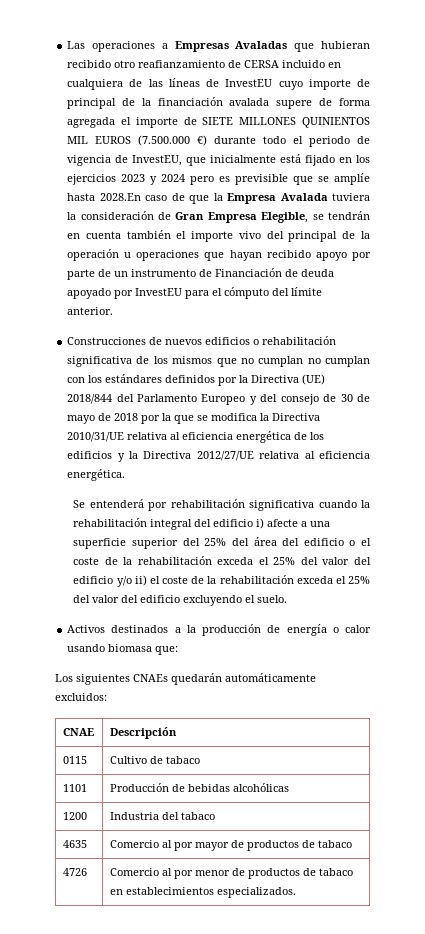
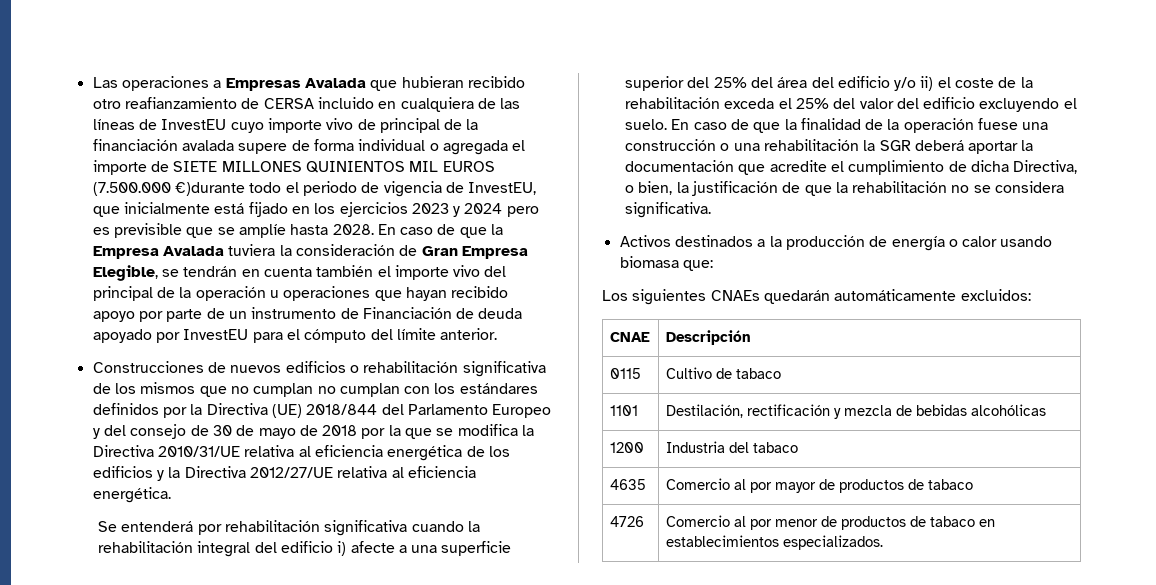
[235,41,288,49] Avaladas -> [304,78,366,88] Avalada
(351, 84) none -> [326,118,354,130] vivo
(370, 102) none -> [358,139,439,151] individual o
[197,135,257,146] €) durante -> [174,182,245,196] €)durante
[99,193,141,201] 2028.En -> [332,224,396,235] 2028. En
[349,538,371,546] [73,556,371,565] [73,576,114,584] o el coste de la rehabilitación exceda el 25% del valor del edificio -> (890, 82) none
(288, 599) none -> [671,118,1049,133] [624,139,1034,154] [624,160,1078,175] [624,181,1065,196] [624,202,711,218] En caso de que la finalidad de la operación fuese una construcción o una rehabilitación la SGR deberá aportar la documentación que acredite el cumplimiento de dicha Directiva, o bien, la justificación de que la rehabilitación no se considera significativa.
[109,783,169,792] Producción -> [665,404,892,419] Destilación, rectificación y mezcla

